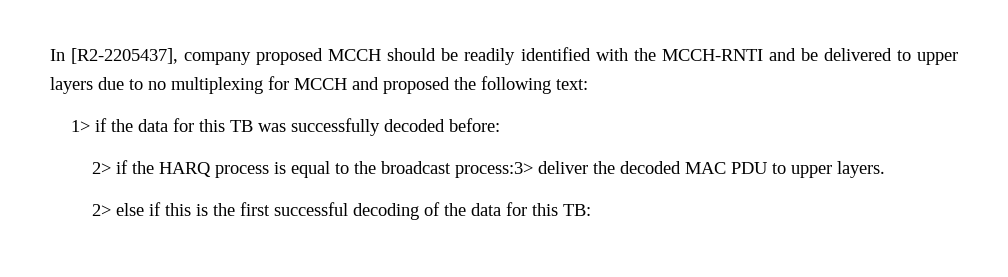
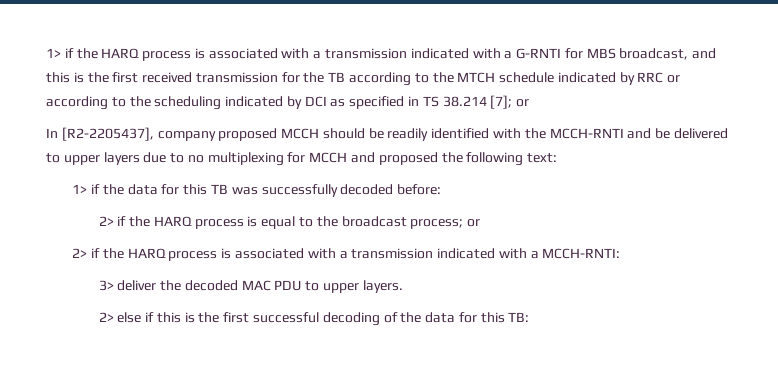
(50, 55) none -> [46,48,717,61] [46,72,681,86] [46,95,530,110] 1> if the HARQ process is associated with a transmission indicated with a G-RNTI for MBS broadcast, and this is the first received transmission for the TB according to the MTCH schedule indicated by RRC or according to the scheduling indicated by DCI as specified in TS 38.214 [7]; or //
[455,162,534,178] process:3> -> [410,219,481,229] [72,248,621,261] [98,280,114,291] process; or // 2> if the HARQ process is associated with a transmission indicated with a MCCH-RNTI: // 3>

